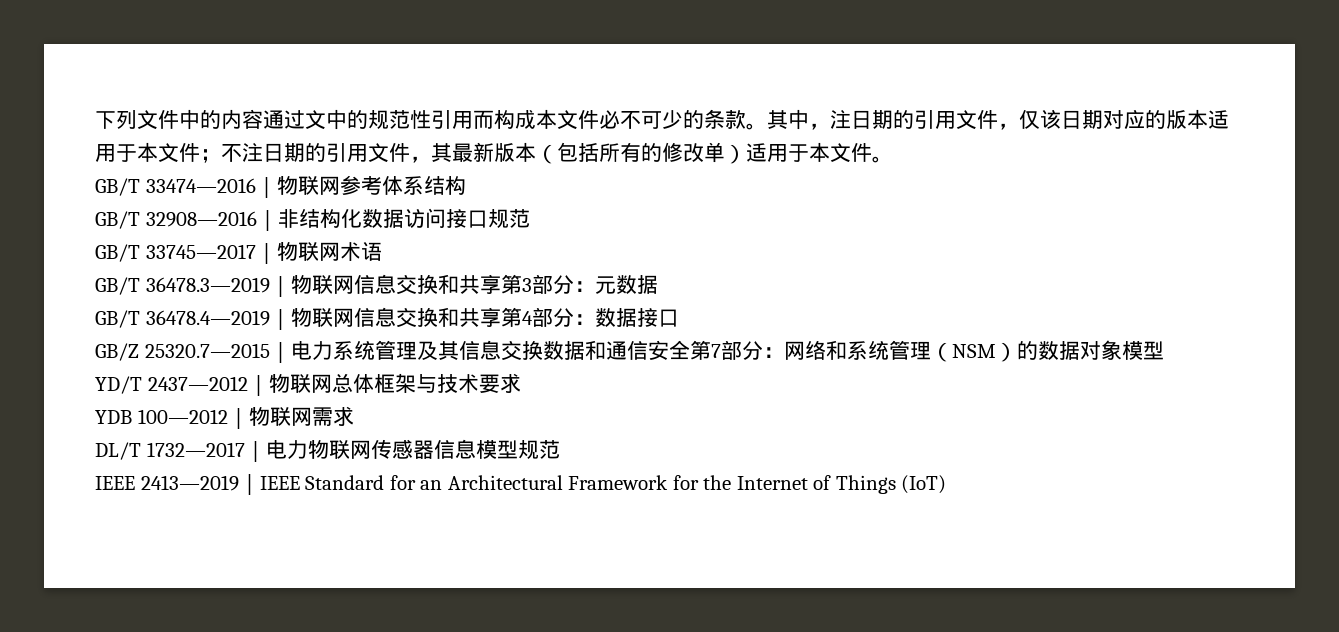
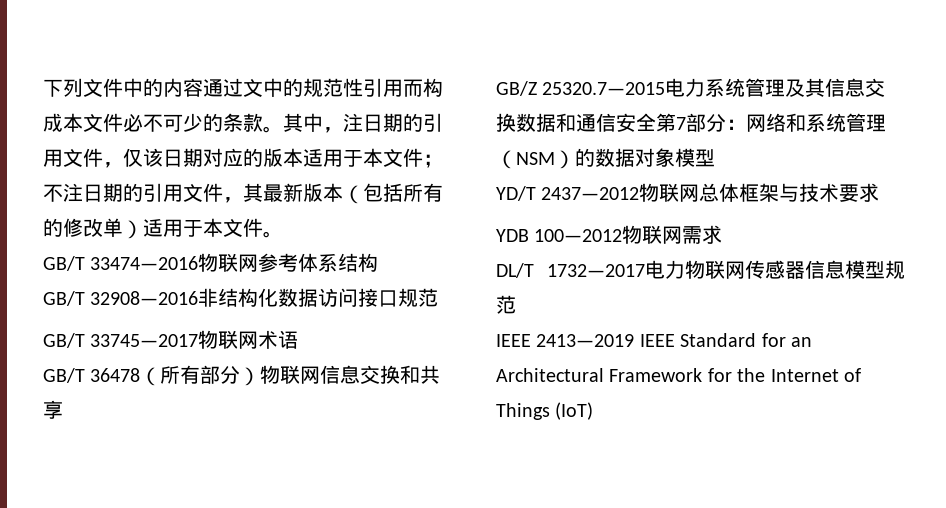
[255,177,277,198] ｜ -> (199, 263) none
[256,210,278,231] ｜ -> (199, 298) none
[255,243,277,264] ｜ -> (199, 340) none
[145,274,658,297] [95,307,679,330] 36478.3—2019｜物联网信息交换和共享第3部分：元数据 // GB/T 36478.4—2019｜物联网信息交换和共享第4部分：数据接口 -> [90,365,441,386] [43,400,63,419] 36478（所有部分）物联网信息交换和共享
[269,342,291,363] ｜ -> (666, 88) none
[247,375,269,396] ｜ -> (640, 193) none
[227,408,249,429] ｜ -> (623, 235) none
[244,441,266,462] ｜ -> (645, 270) none
[238,474,260,495] ｜ -> (635, 340) none

